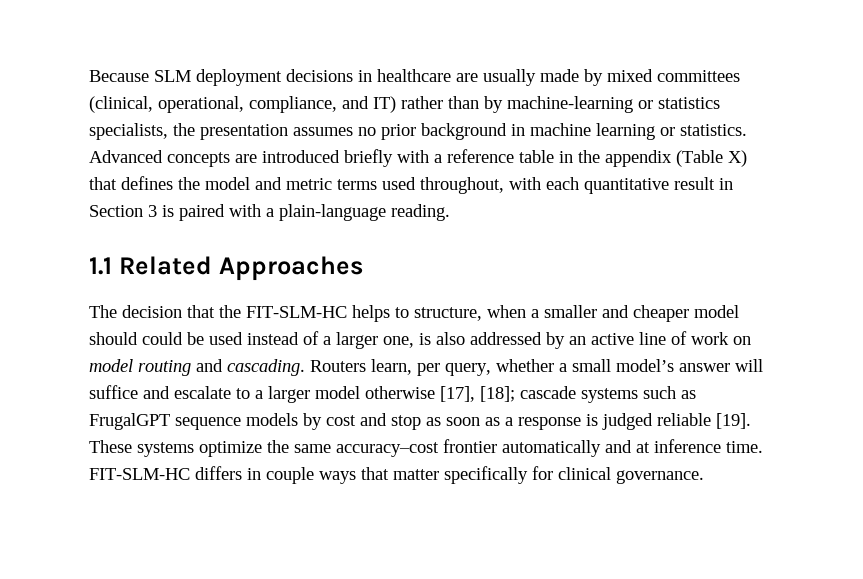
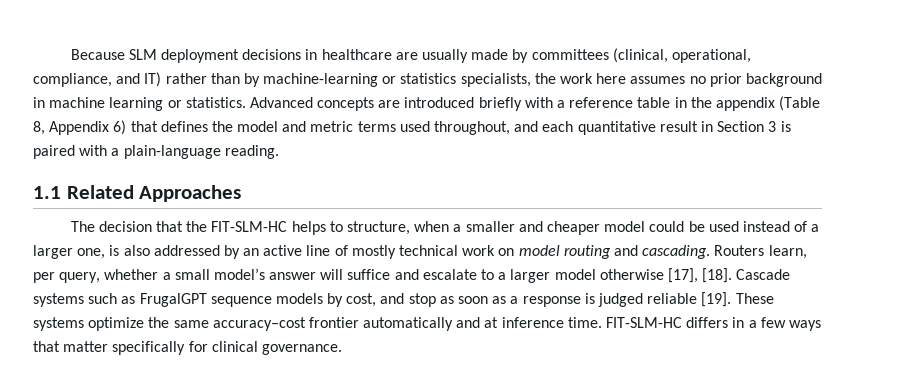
[607,69,653,82] mixed -> (529, 56) none
[200,124,288,140] presentation -> [560,73,627,84] work here
[728,150,747,167] X) -> [33,120,127,135] 8, Appendix 6)
[509,177,541,190] with -> [514,121,539,132] and
[89,332,138,345] should -> (646, 226) none
(687, 338) none -> [351,245,459,259] mostly technical
[480,386,576,402] [18]; cascade -> [702,268,791,283] [18]. Cascade
[326,415,356,426] cost -> [346,293,377,307] cost,
[266,467,314,484] couple -> [748,317,786,328] a few

